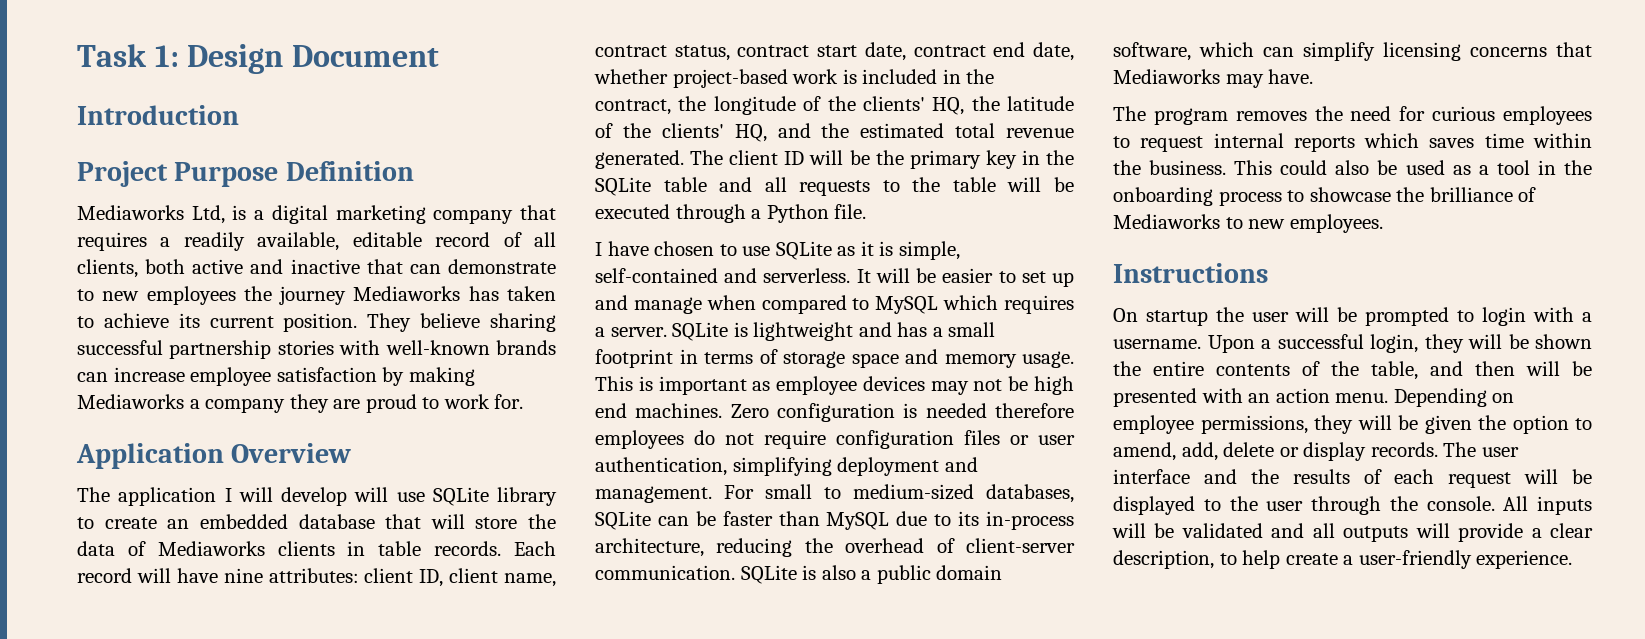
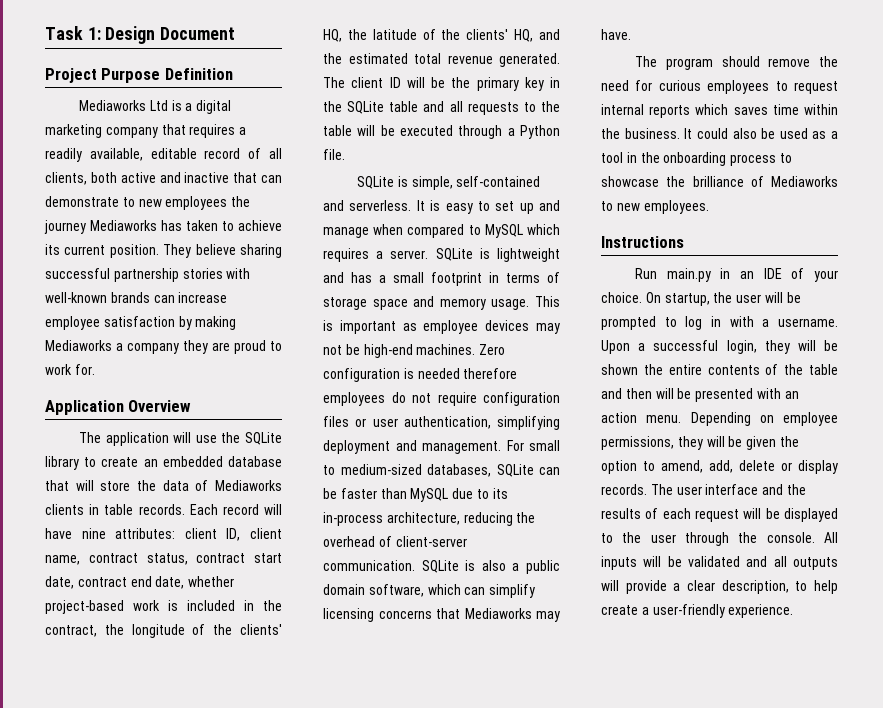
[77,105,239,125] // Introduction -> (236, 33) none
[191,205,225,224] Ltd, -> [149,100,168,111] Ltd
[224,487,347,506] I will develop -> (169, 439) none
(425, 497) none -> [221,432,241,443] the
[595,241,874,260] I have chosen to use SQLite as it -> [357,176,395,189] SQLite
[875,268,994,283] will be easier -> [430,200,473,214] is easy
[1034,376,1074,395] [595,403,627,418] high end -> [363,344,413,358] high-end
[1235,111,1307,121] removes -> [721,56,811,67] should remove
[1234,160,1273,175] This -> [684,128,693,139] It
[1113,308,1208,326] On startup -> [635,268,838,282] [601,292,710,306] Run main.py in an IDE of your choice. On startup,
[1482,307,1526,326] login -> [685,316,721,330] log in
[1371,361,1418,380] table, -> [809,364,838,375] table

